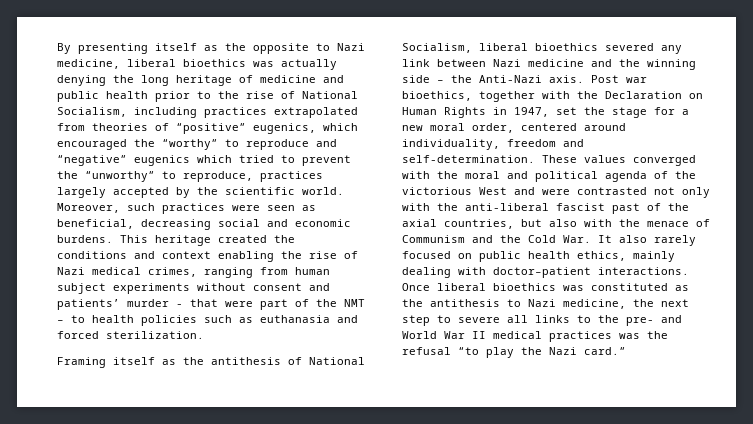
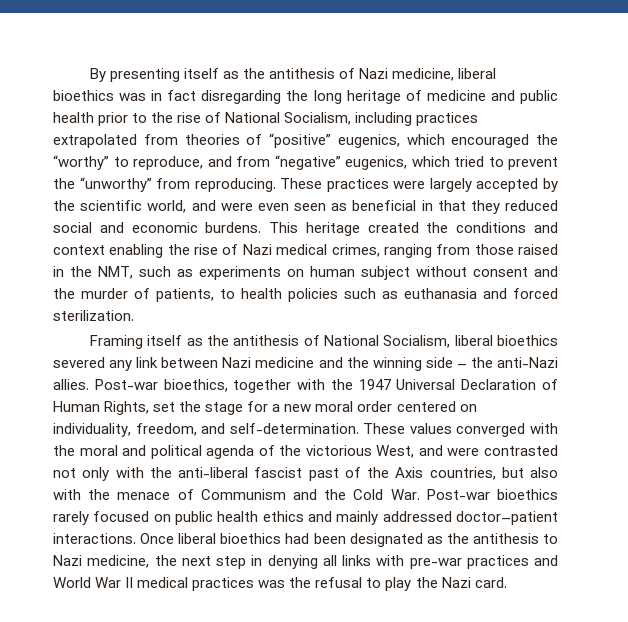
[253,43,330,54] opposite to -> [269,68,356,79] antithesis of
[281,59,337,70] [57,75,106,86] actually denying -> [151,90,282,104] in fact disregarding
[246,139,337,150] [57,155,190,166] reproduce and “negative” eugenics -> [133,155,407,170] reproduce, and from “negative” eugenics,
[162,171,323,182] to reproduce, practices -> [156,178,426,192] from reproducing. These practices were
[302,187,344,195] [57,203,316,214] [57,219,211,230] world. Moreover, such practices were seen as beneficial, decreasing -> [147,200,559,214] world, and were even seen as beneficial in that they reduced
(288, 271) none -> [474,244,559,255] [53,266,304,280] those raised in the NMT, such as experiments on
[113,283,190,294] experiments -> (410, 273) none
[57,299,365,310] [57,320,64,323] patients’ murder - that were part of the NMT – -> [53,288,214,302] the murder of patients,
[479,75,647,83] [402,91,703,102] [402,107,549,118] Anti-Nazi axis. Post war bioethics, together with the Declaration on Human Rights in 1947, -> [496,357,558,368] [53,379,558,393] [53,401,150,415] anti-Nazi allies. Post-war bioethics, together with the 1947 Universal Declaration of Human Rights,
[472,123,626,133] [402,139,556,150] order, centered around individuality, freedom -> [357,401,477,412] [53,423,197,437] order centered on individuality, freedom,
[479,187,507,195] West -> [376,445,415,458] West,
[402,219,437,227] axial -> [395,467,424,478] Axis
[598,235,647,243] It also -> [426,489,558,500] Post-war bioethics
[577,251,675,262] [402,267,486,278] ethics, mainly dealing with -> [262,511,452,525] ethics and mainly addressed
[563,283,668,291] was constituted -> [285,533,423,547] had been designated
[437,315,654,326] to severe all links to the pre- -> [251,555,529,569] in denying all links with pre-war practices
[458,347,479,355] “to -> [366,578,382,588] to
[584,347,626,355] card.” -> [474,577,507,588] card.

